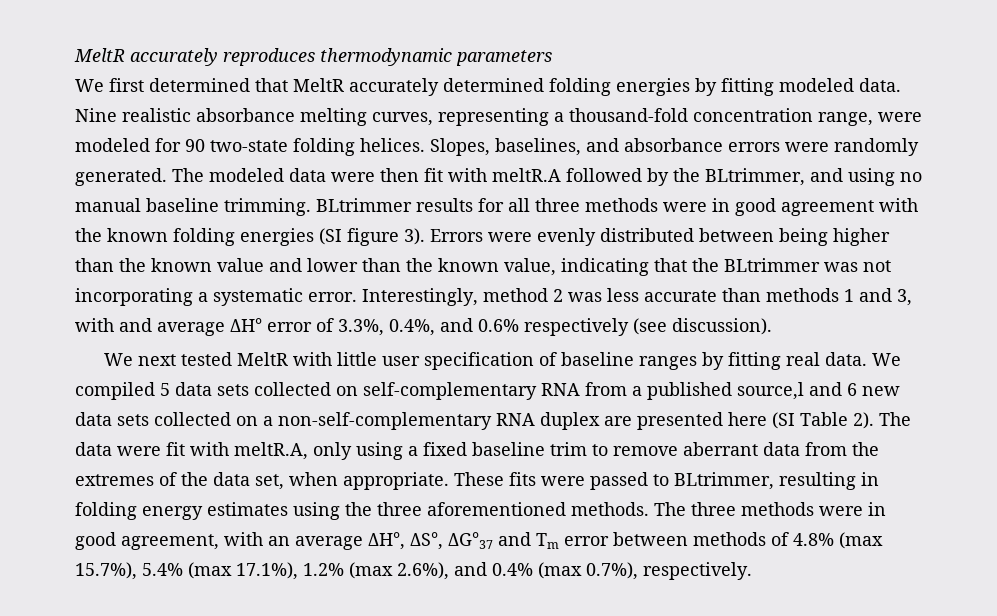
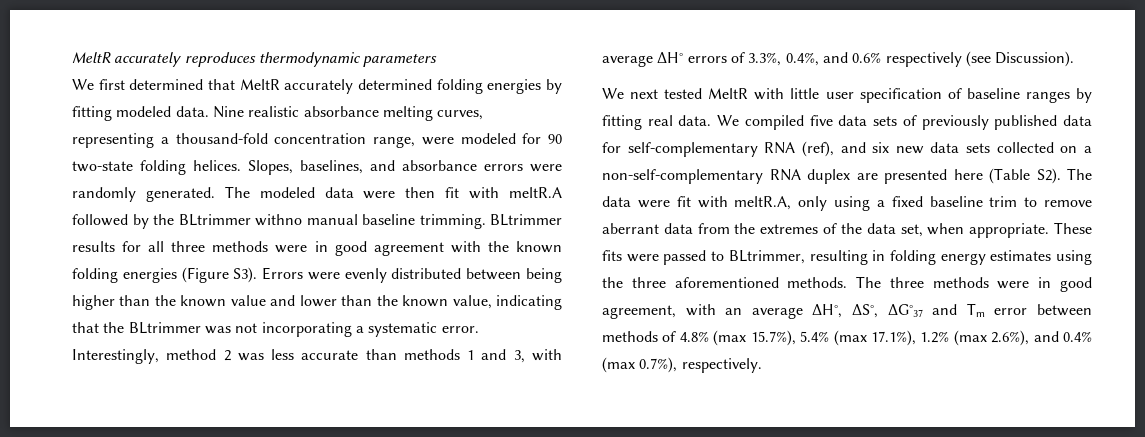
[705,168,922,186] BLtrimmer, and using no -> [178,214,302,226] BLtrimmer withno
[319,228,425,246] (SI figure 3). -> [181,267,258,283] (Figure S3).
[119,318,152,332] and -> (562, 355) none
[267,322,312,332] error -> [687,56,727,63] errors
[672,318,772,335] discussion). -> [995,51,1075,67] Discussion).
[160,382,857,400] 5 data sets collected on self-complementary RNA from a published source,l and 6 -> [809,115,1092,130] [602,141,890,157] five data sets of previously published data for self-complementary RNA (ref), and six
[772,412,874,429] (SI Table 2). -> [989,168,1061,184] (Table S2).

